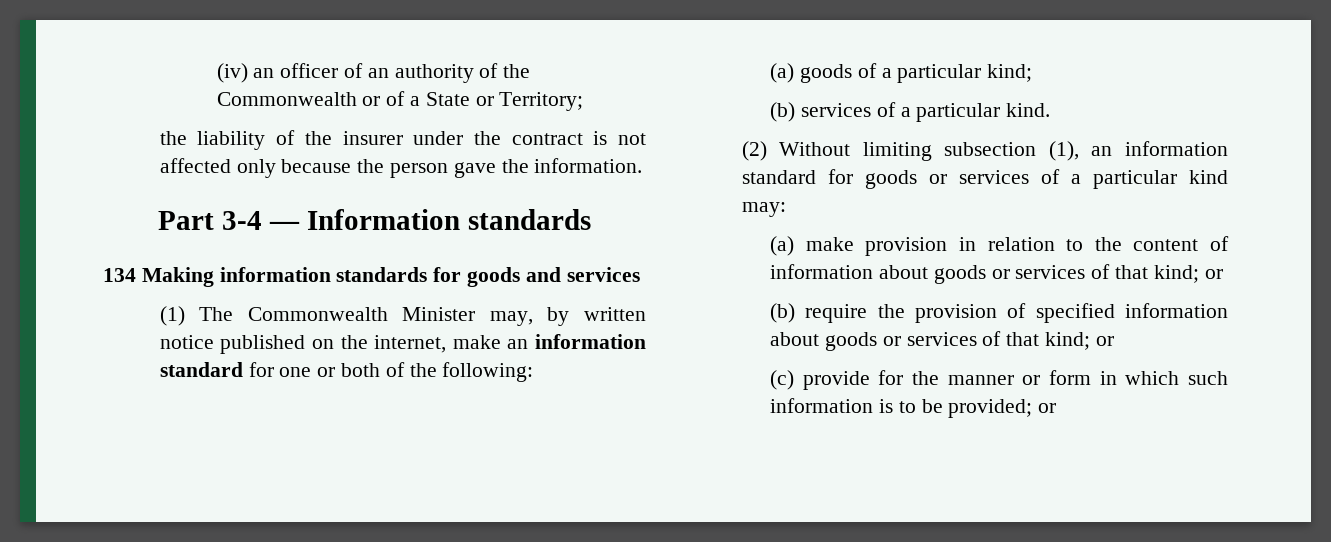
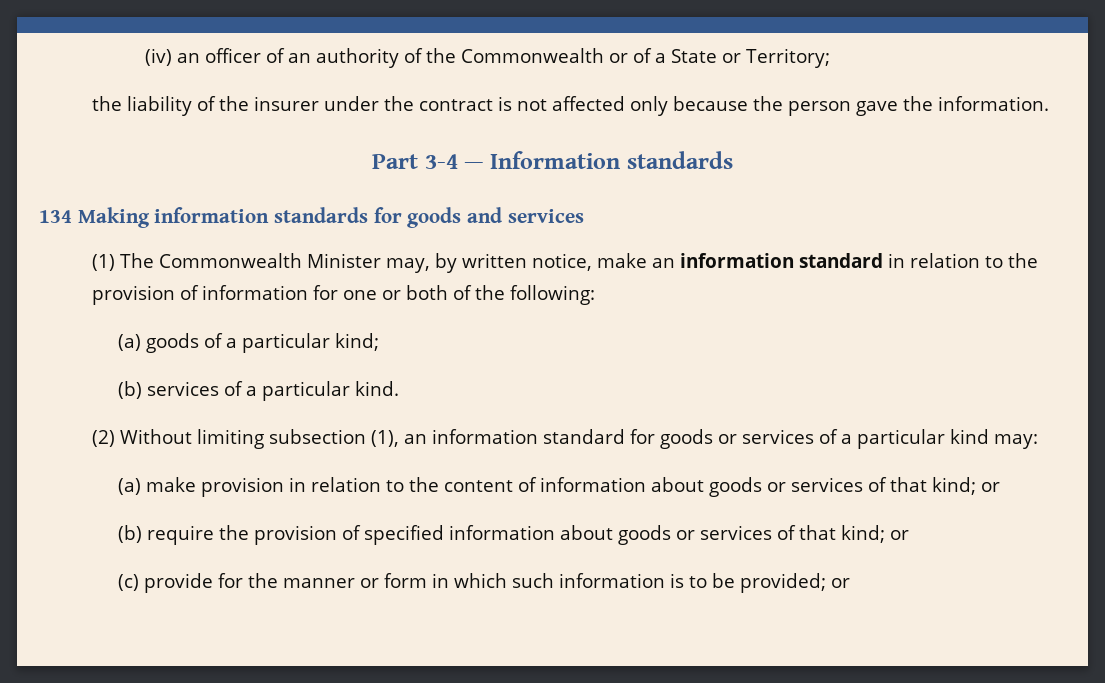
[159,334,647,354] [159,362,243,377] notice published on the internet, make an information standard -> [531,253,1038,271] [91,285,308,305] notice, make an information standard in relation to the provision of information

